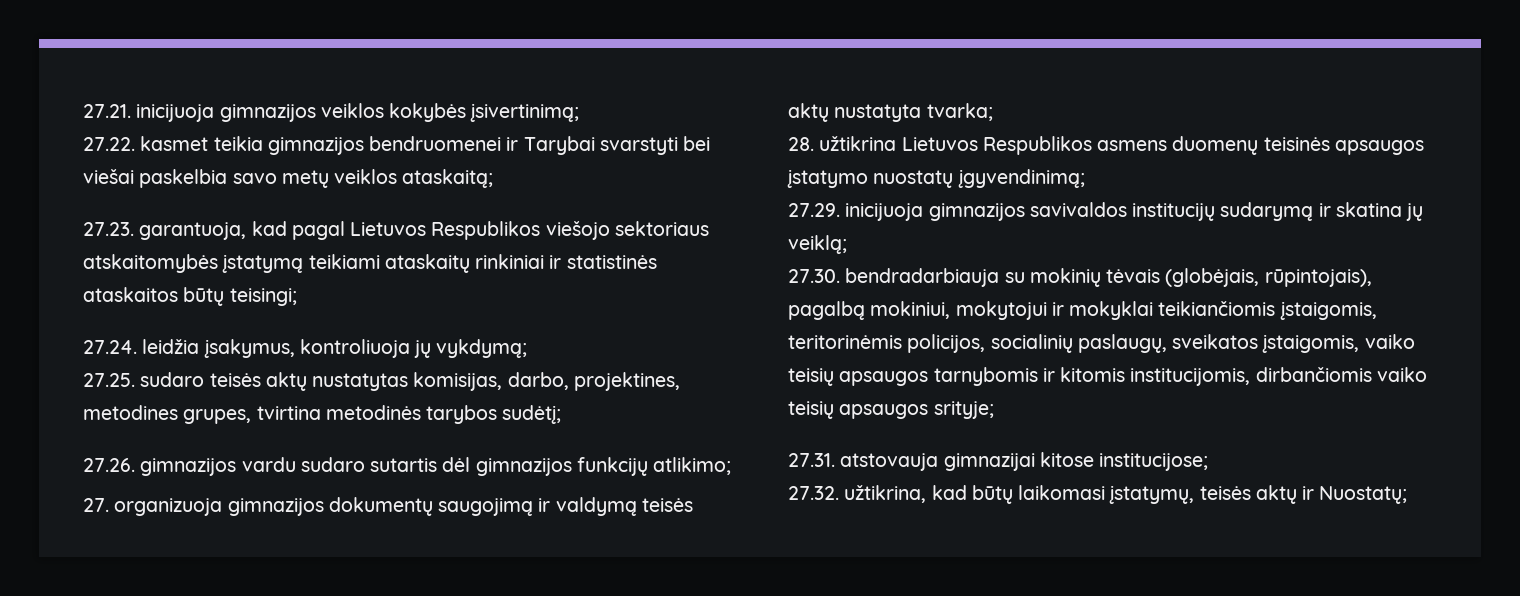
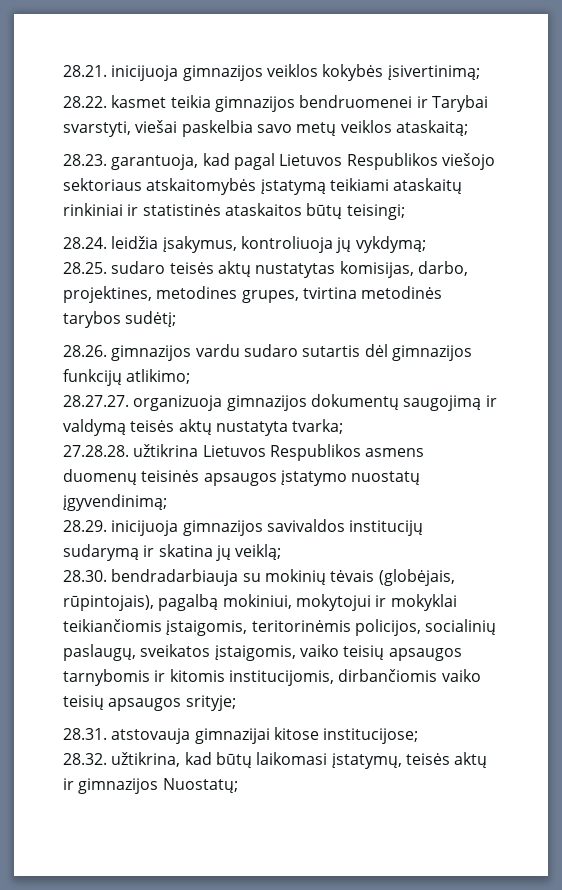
[83,104,131,118] 27.21. -> [63,65,107,77] 28.21.
[83,137,135,151] 27.22. -> [63,96,107,108] 28.22.
[599,136,711,155] svarstyti bei -> [63,121,131,137] svarstyti,
[83,222,134,236] 27.23. -> [63,154,107,166] 28.23.
[83,340,137,354] 27.24. -> [63,237,107,249] 28.24.
[83,373,135,387] 27.25. -> [63,262,107,274] 28.25.
[83,458,135,472] 27.26. -> [63,345,107,357] 28.26.
[83,498,109,512] 27. -> [63,395,129,407] 28.27.27.
[788,137,814,151] 28. -> [63,445,129,457] 27.28.28.
[788,203,840,217] 27.29. -> [63,520,107,532] 28.29.
[788,269,840,283] 27.30. -> [63,570,107,582] 28.30.
[788,453,835,467] 27.31. -> [63,728,107,740] 28.31.
[788,486,839,500] 27.32. -> [63,753,107,765] 28.32.
(1315, 493) none -> [78,778,159,794] gimnazijos

